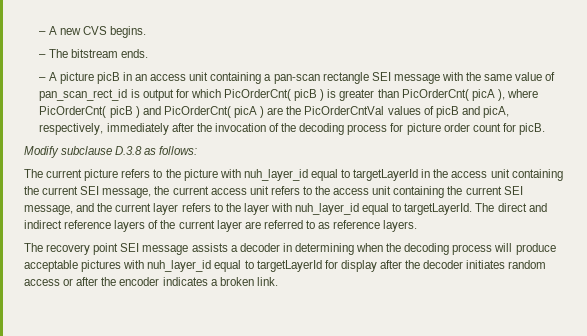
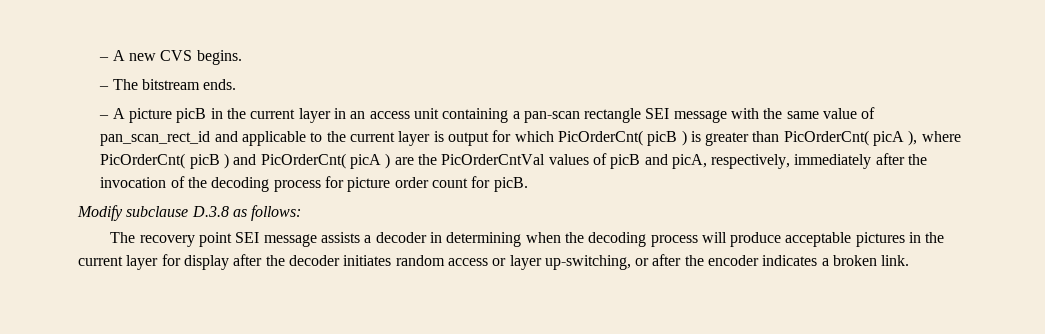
(132, 76) none -> [226,108,346,123] the current layer in
(128, 95) none -> [214,131,431,146] and applicable to the current layer
[24,169,563,181] [24,186,523,198] [24,203,547,215] [24,220,418,232] // The current picture refers to the picture with nuh_layer_id equal to targetLayerId in the access unit containing the current SEI message, the current access unit refers to the access unit containing the current SEI message, and the current layer refers to the layer with nuh_layer_id equal to targetLayerId. The direct and indirect reference layers of the current layer are referred to as reference layers. -> (302, 213) none
[123,260,322,272] with nuh_layer_id equal to targetLayerId -> [909,232,945,243] [78,255,159,270] in the current layer
(74, 282) none -> [509,255,650,270] layer up-switching, or

